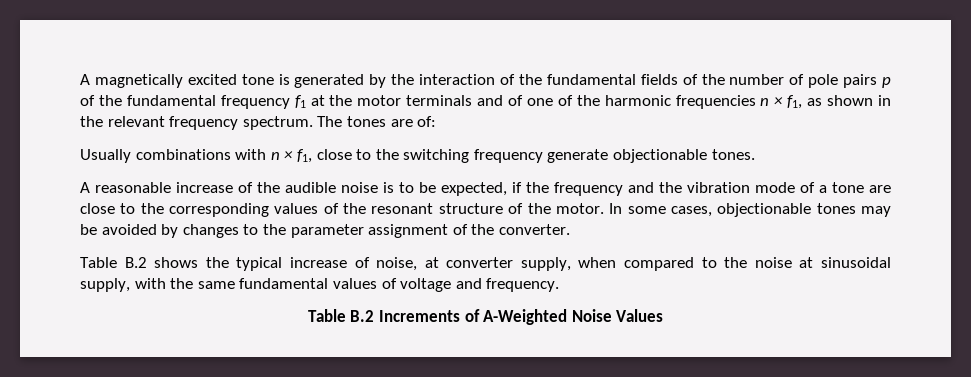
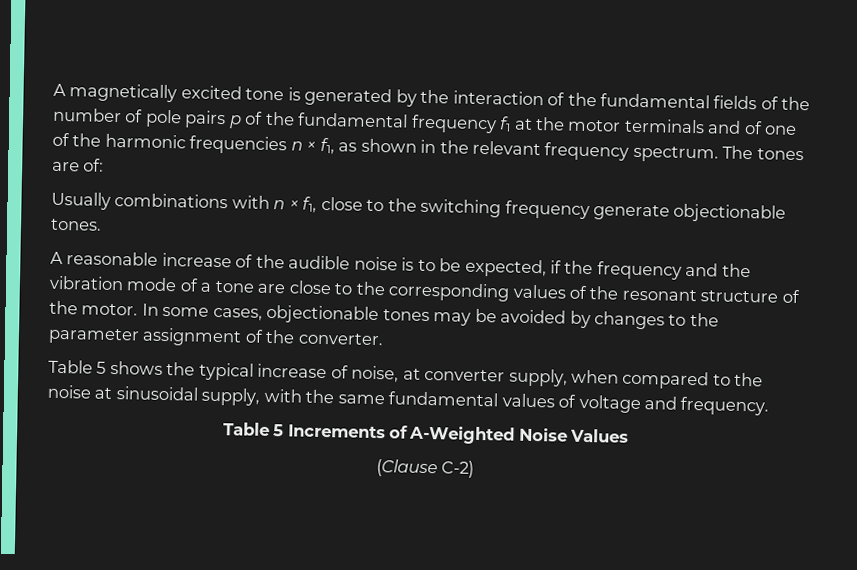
[124,257,147,268] B.2 -> [96,361,107,374] 5
[350,310,375,322] B.2 -> [273,424,285,437] 5
(664, 315) none -> [375,459,475,478] // (Clause C-2)

